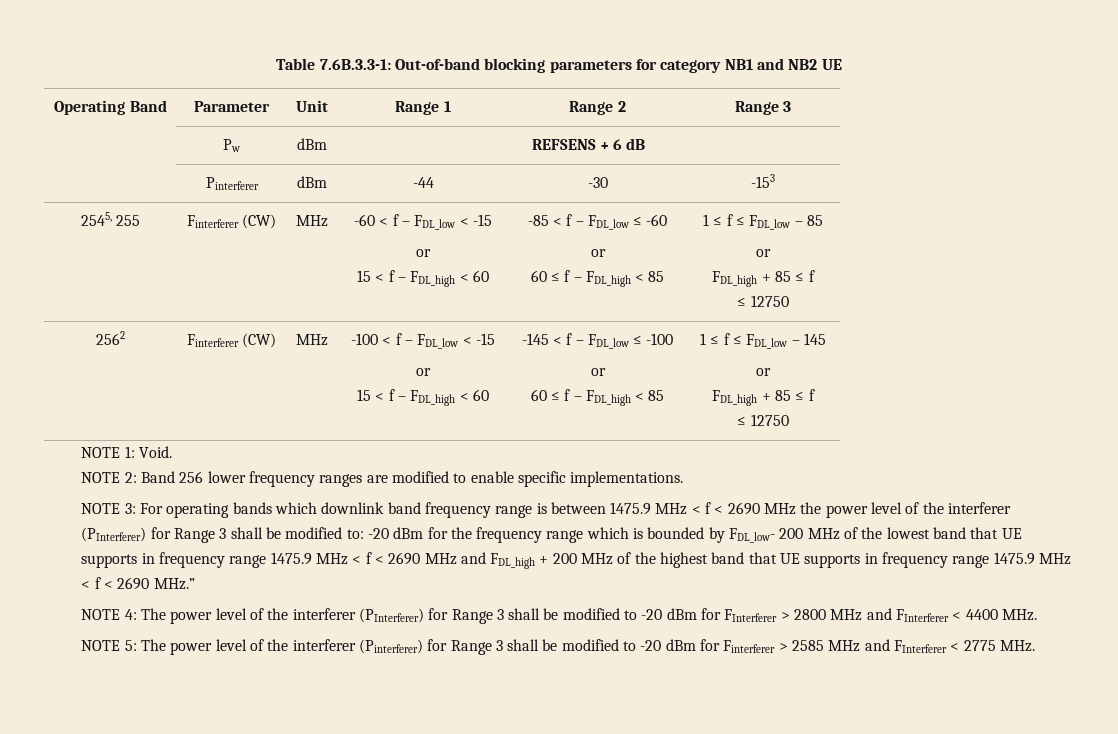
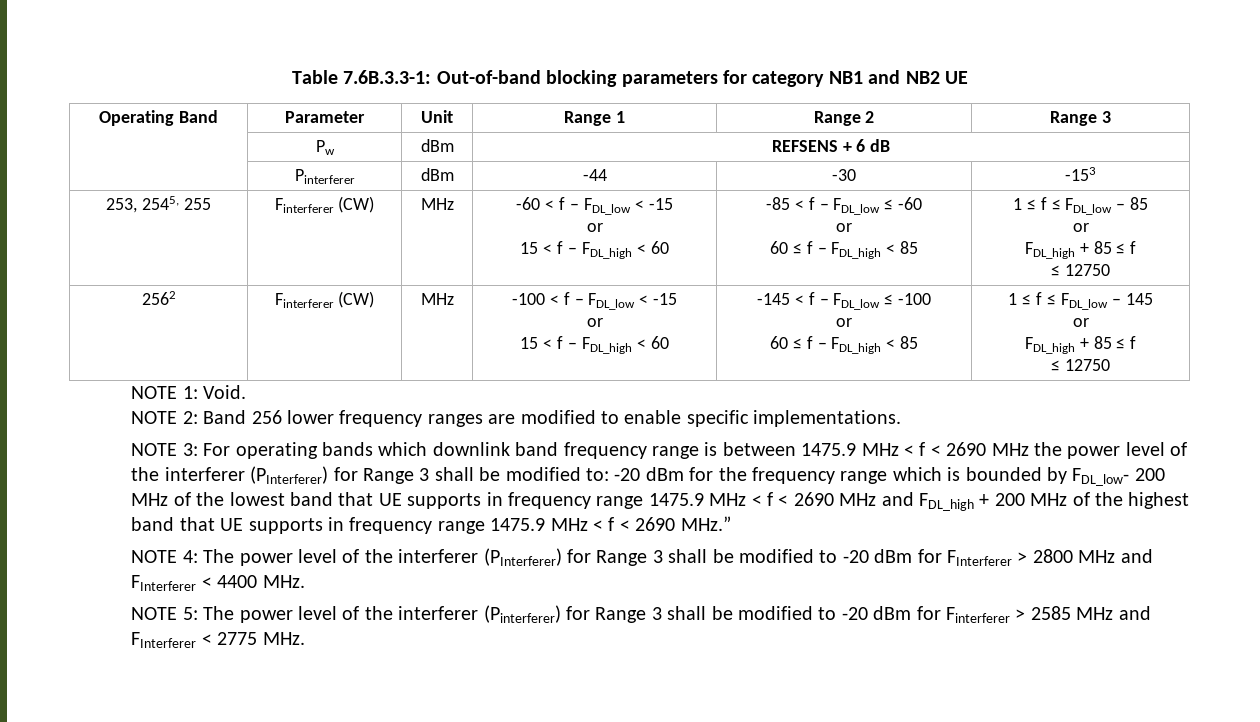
(775, 181) none -> [106,198,138,213] 253,

